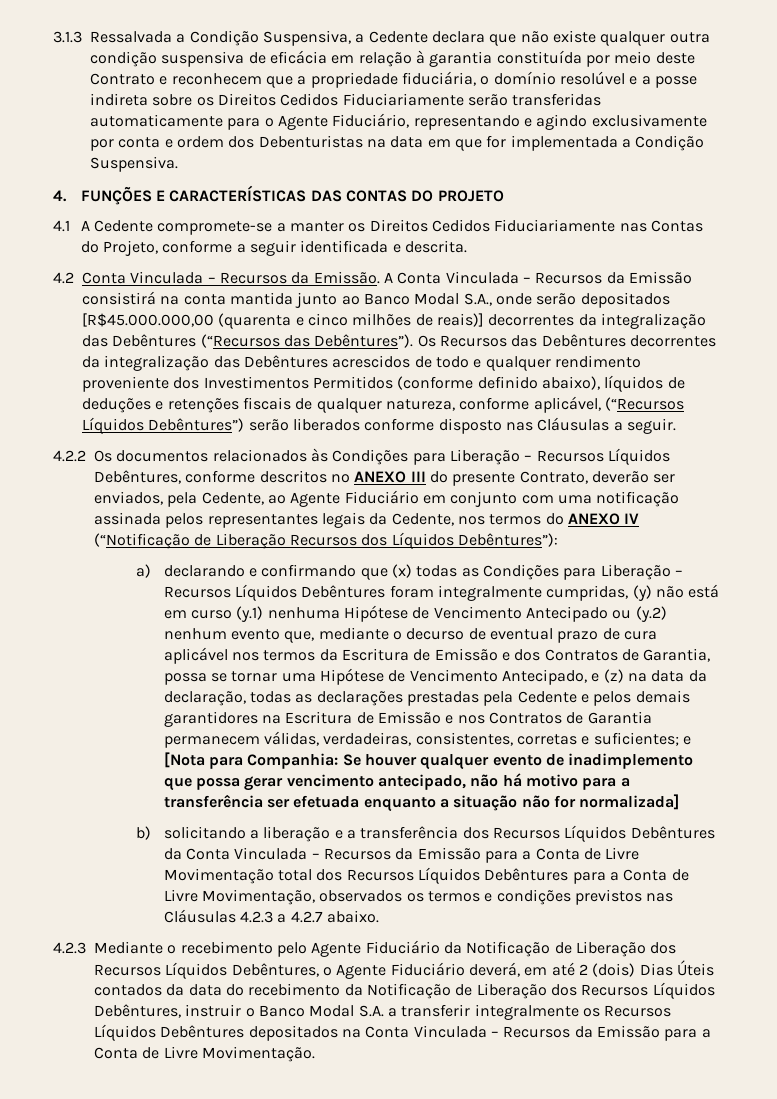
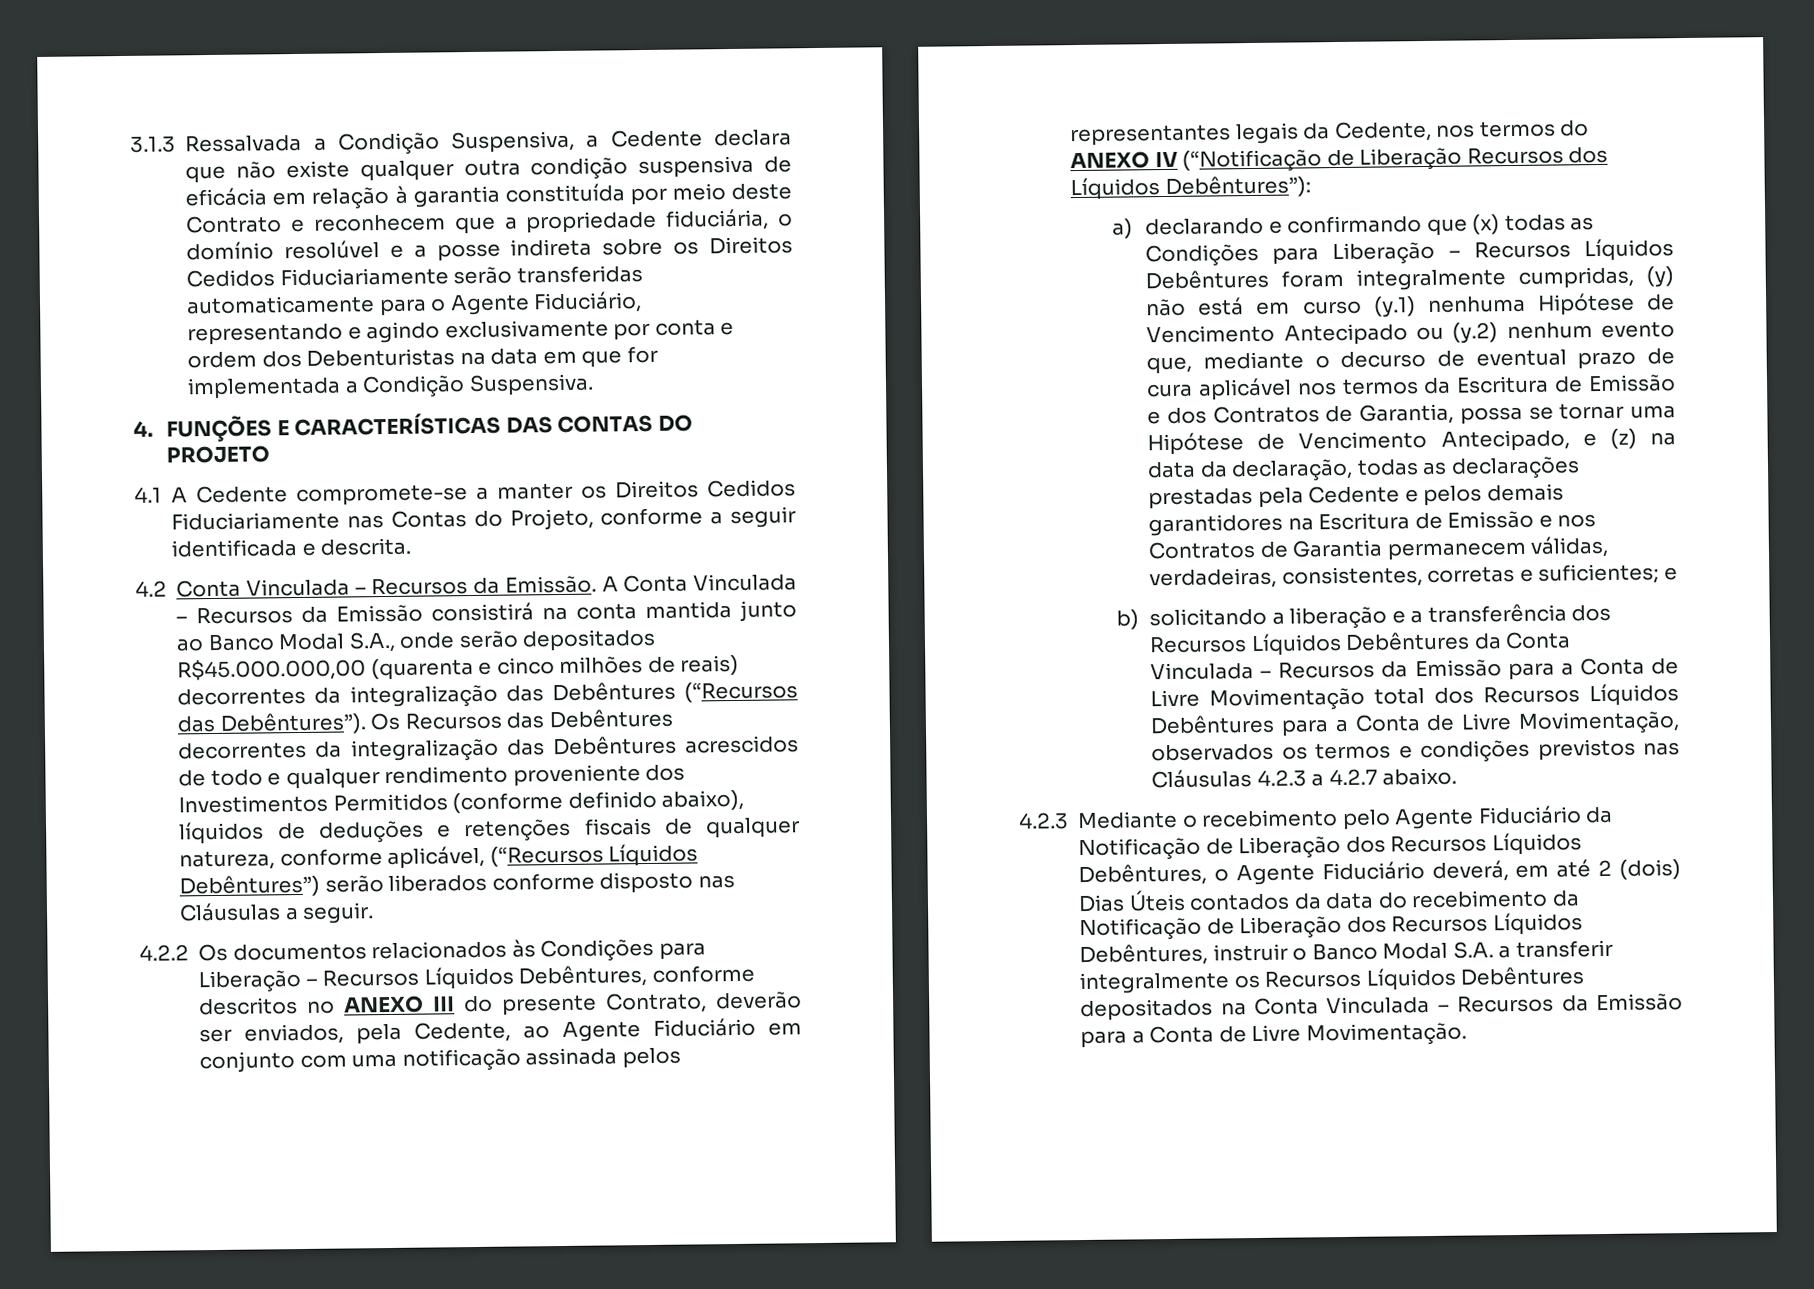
[82,313,214,327] [R$45.000.000,00 -> [177,658,367,682] R$45.000.000,00
[436,313,484,327] reais)] -> [680,654,740,676] reais)
[163,752,694,770] [163,773,630,791] [163,794,680,812] [Nota para Companhia: Se houver qualquer evento de inadimplemento que possa gerar vencimento antecipado, não há motivo para a transferência ser efetuada enquanto a situação não for normalizada] -> (1678, 574) none

